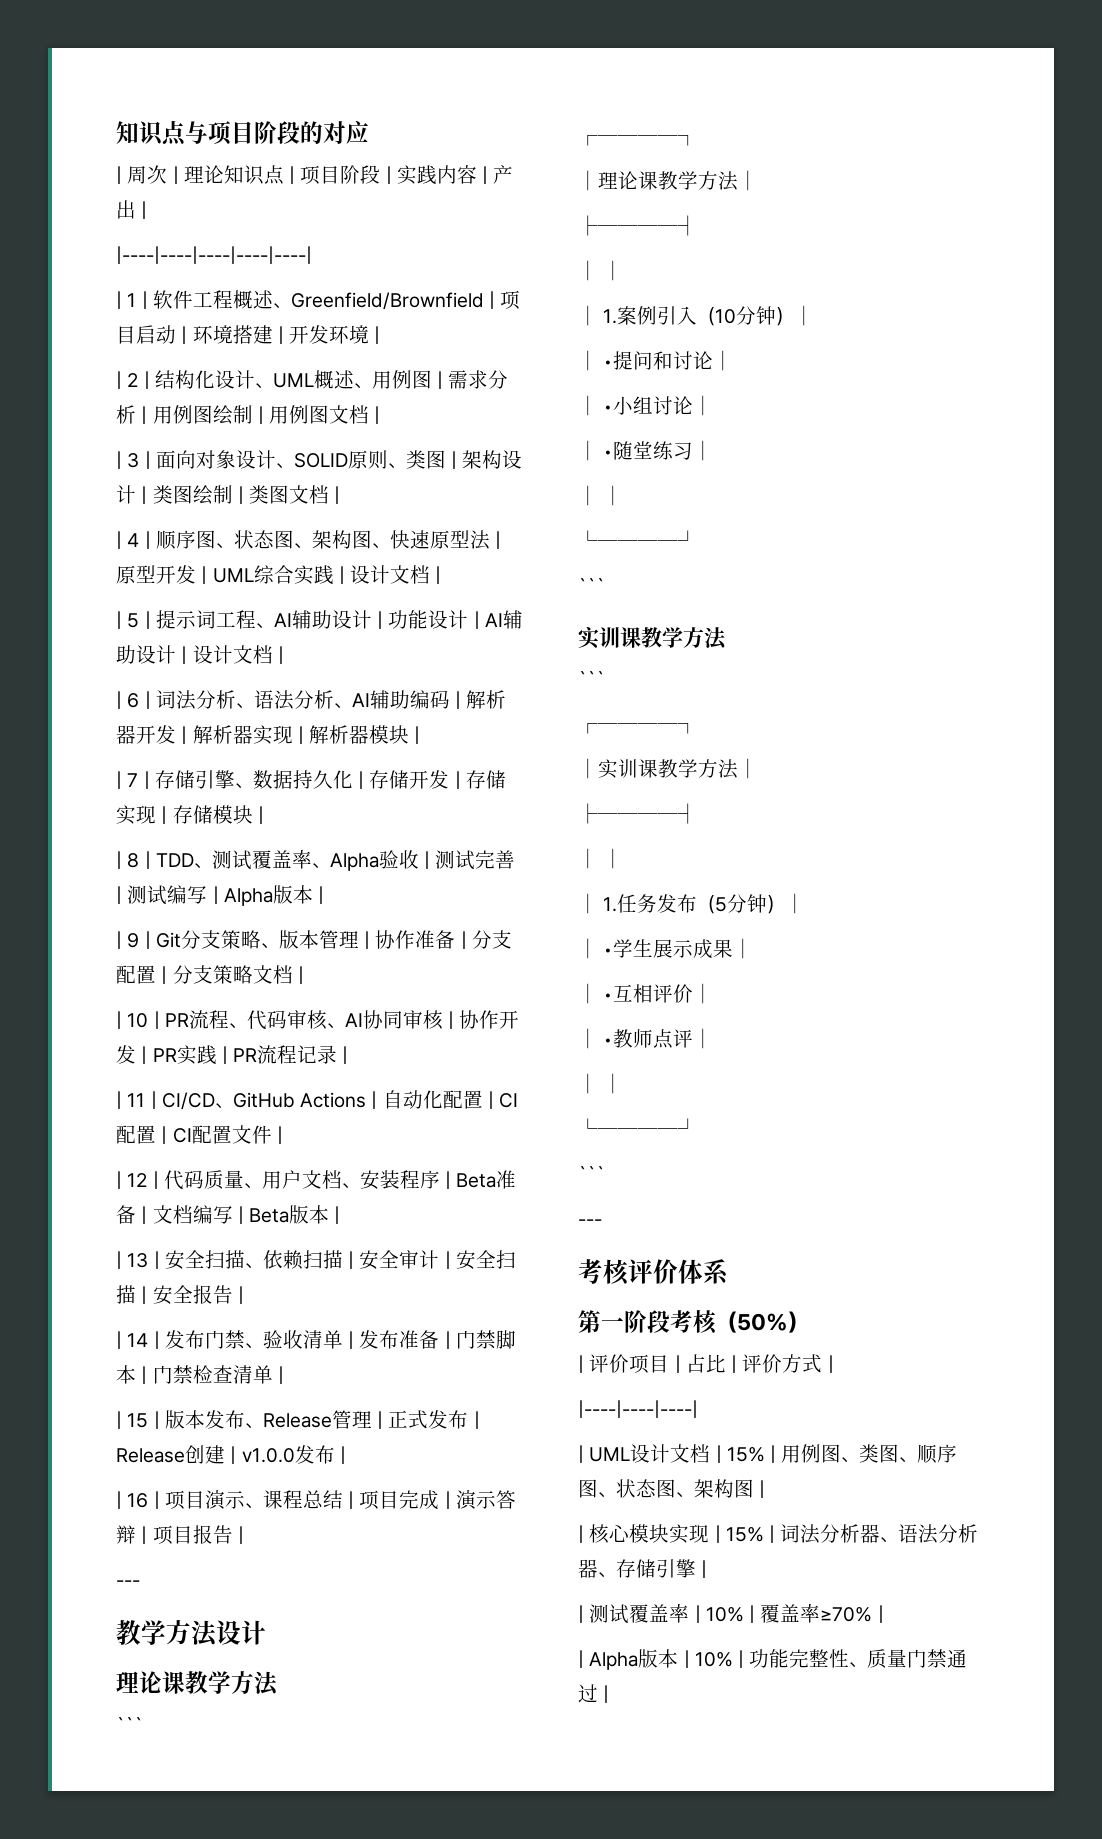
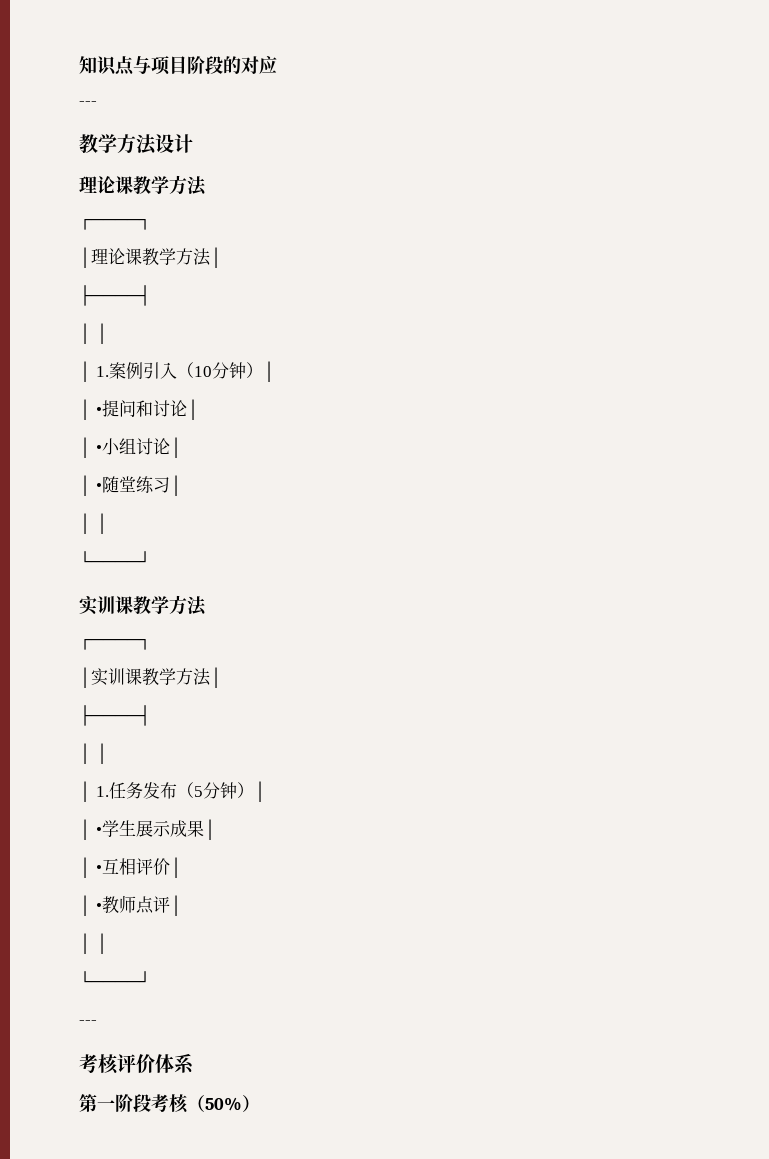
[116,165,514,185] [116,200,148,219] [116,246,312,264] [116,290,521,310] [116,325,381,344] [116,370,509,389] [116,405,381,425] [116,450,523,469] [116,485,341,505] [116,530,502,550] [116,565,442,585] [116,610,523,629] [116,645,284,664] [116,690,507,710] [116,725,421,745] [116,770,506,789] [116,805,264,825] [116,850,516,871] [116,885,325,906] [116,930,512,949] [116,965,304,984] [116,1010,520,1030] [116,1045,349,1065] [116,1090,519,1110] [116,1125,283,1144] [116,1170,517,1190] [116,1205,341,1224] [116,1250,516,1270] [116,1285,244,1305] [116,1330,516,1349] [116,1365,284,1384] [116,1410,480,1429] [116,1445,346,1464] [116,1490,516,1510] [116,1525,244,1545] // | 周次 | 理论知识点 | 项目阶段 | 实践内容 | 产出 | // |----|----|----|----|----| // | 1 | 软件工程概述、Greenfield/Brownfield | 项目启动 | 环境搭建 | 开发环境 | // | 2 | 结构化设计、UML概述、用例图 | 需求分析 | 用例图绘制 | 用例图文档 | // | 3 | 面向对象设计、SOLID原则、类图 | 架构设计 | 类图绘制 | 类图文档 | // | 4 | 顺序图、状态图、架构图、快速原型法 | 原型开发 | UML综合实践 | 设计文档 | // | 5 | 提示词工程、AI辅助设计 | 功能设计 | AI辅助设计 | 设计文档 | // | 6 | 词法分析、语法分析、AI辅助编码 | 解析器开发 | 解析器实现 | 解析器模块 | // | 7 | 存储引擎、数据持久化 | 存储开发 | 存储实现 | 存储模块 | // | 8 | TDD、测试覆盖率、Alpha验收 | 测试完善 | 测试编写 | Alpha版本 | // | 9 | Git分支策略、版本管理 | 协作准备 | 分支配置 | 分支策略文档 | // | 10 | PR流程、代码审核、AI协同审核 | 协作开发 | PR实践 | PR流程记录 | // | 11 | CI/CD、GitHub Actions | 自动化配置 | CI配置 | CI配置文件 | // | 12 | 代码质量、用户文档、安装程序 | Beta准备 | 文档编写 | Beta版本 | // | 13 | 安全扫描、依赖扫描 | 安全审计 | 安全扫描 | 安全报告 | // | 14 | 发布门禁、验收清单 | 发布准备 | 门禁脚本 | 门禁检查清单 | // | 15 | 版本发布、Release管理 | 正式发布 | Release创建 | v1.0.0发布 | // | 16 | 项目演示、课程总结 | 项目完成 | 演示答辩 | 项目报告 | -> (277, 65) none
[116,1717,143,1732] // ``` -> (207, 186) none
[578,578,605,593] [578,627,727,650] [578,671,605,686] // ``` // 实训课教学方法 // ``` -> [79,595,207,616] // 实训课教学方法
[578,1166,605,1181] // ``` -> (151, 979) none
[578,1354,834,1374] [578,1400,698,1418] [578,1444,958,1464] [578,1479,766,1498] [578,1524,979,1544] [578,1559,708,1578] [578,1604,884,1624] [578,1649,968,1670] [578,1684,610,1703] // | 评价项目 | 占比 | 评价方式 | // |----|----|----| // | UML设计文档 | 15% | 用例图、类图、顺序图、状态图、架构图 | // | 核心模块实现 | 15% | 词法分析器、语法分析器、存储引擎 | // | 测试覆盖率 | 10% | 覆盖率≥70% | // | Alpha版本 | 10% | 功能完整性、质量门禁通过 | -> (260, 1103) none

